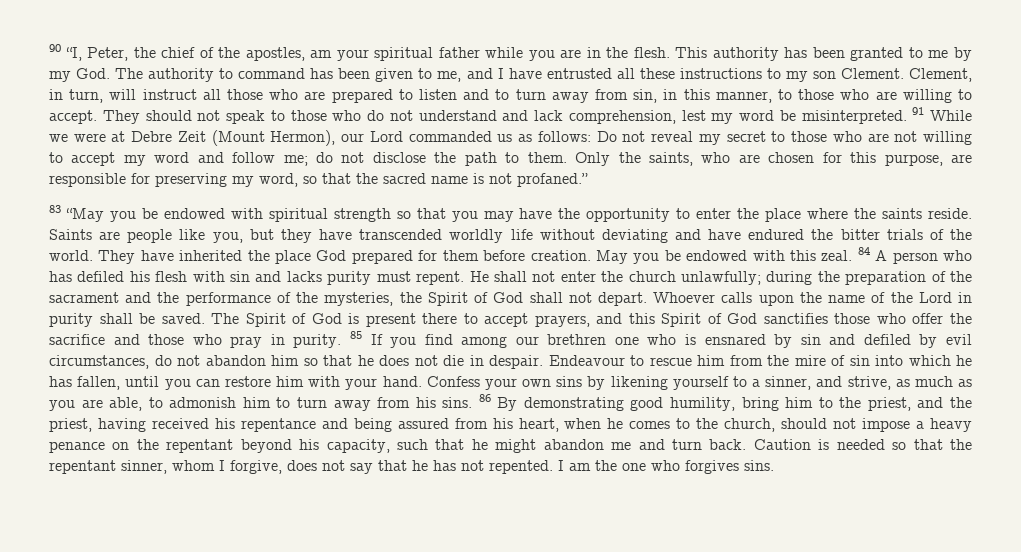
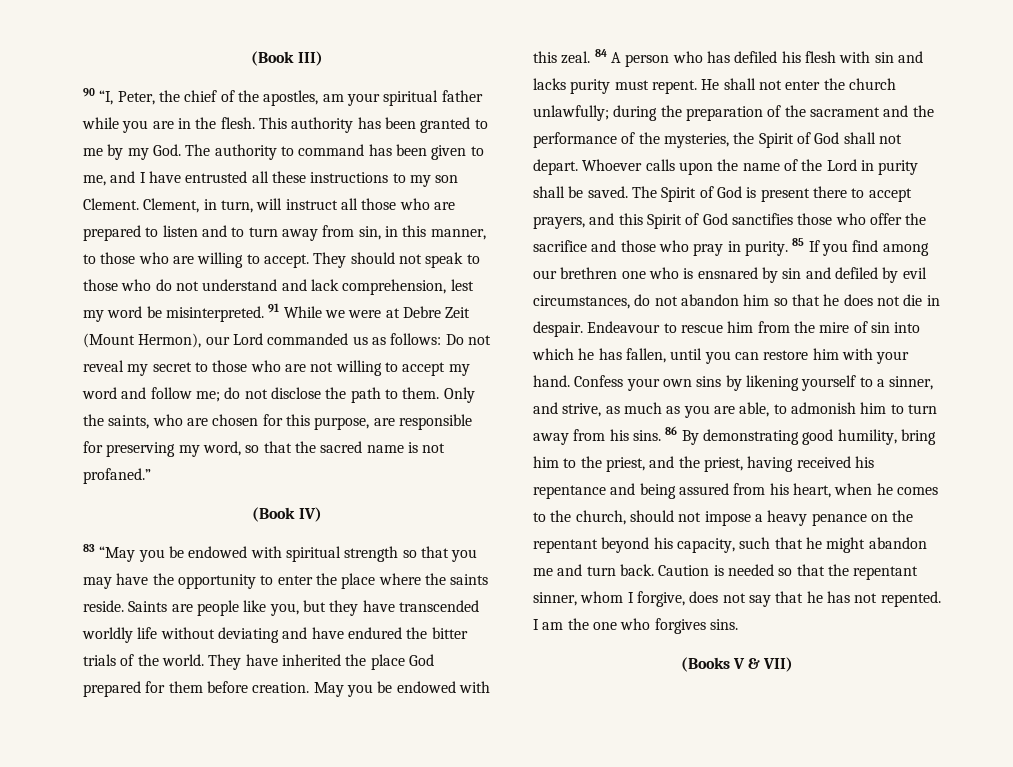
(49, 48) none -> [251,51,323,66] (Book III) //
(588, 180) none -> [252,507,322,522] // (Book IV)
(774, 465) none -> [680,657,794,672] // (Books V & VII)

